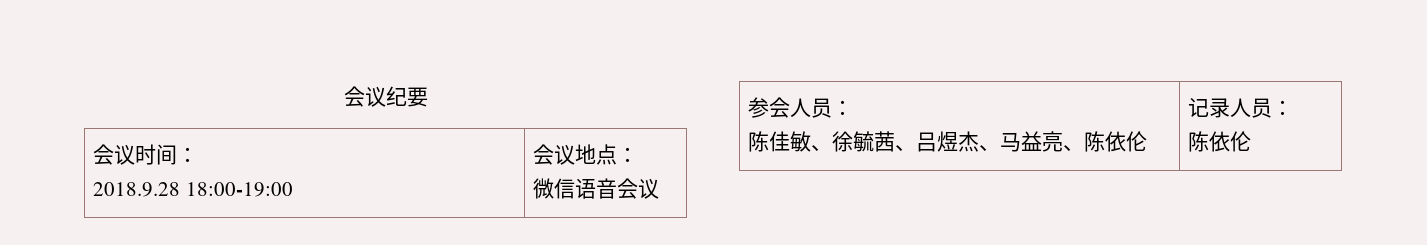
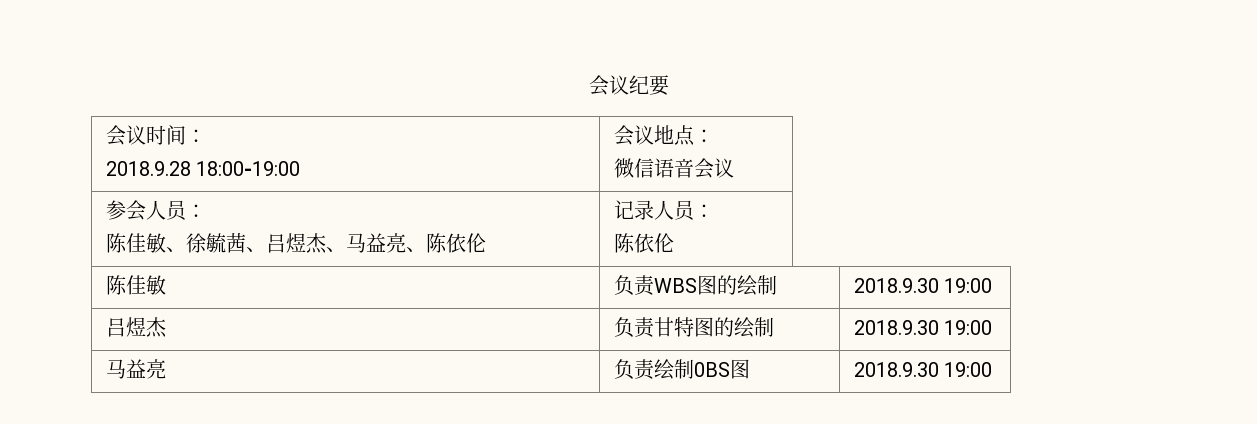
(1251, 141) none -> [105,275,166,295] [613,275,777,296] [853,278,993,293] [105,317,167,338] [613,317,774,338] [853,320,993,335] [105,359,166,379] [613,359,750,380] [853,362,993,377] // 陈佳敏 | 负责WBS图的绘制 | 2018.9.30 19:00 // 吕煜杰 | 负责甘特图的绘制 | 2018.9.30 19:00 // 马益亮 | 负责绘制0BS图 | 2018.9.30 19:00

